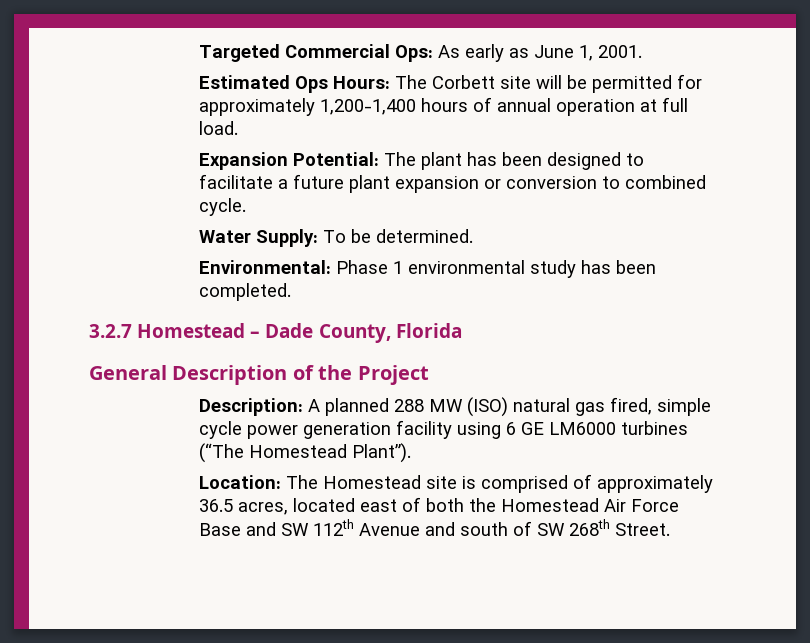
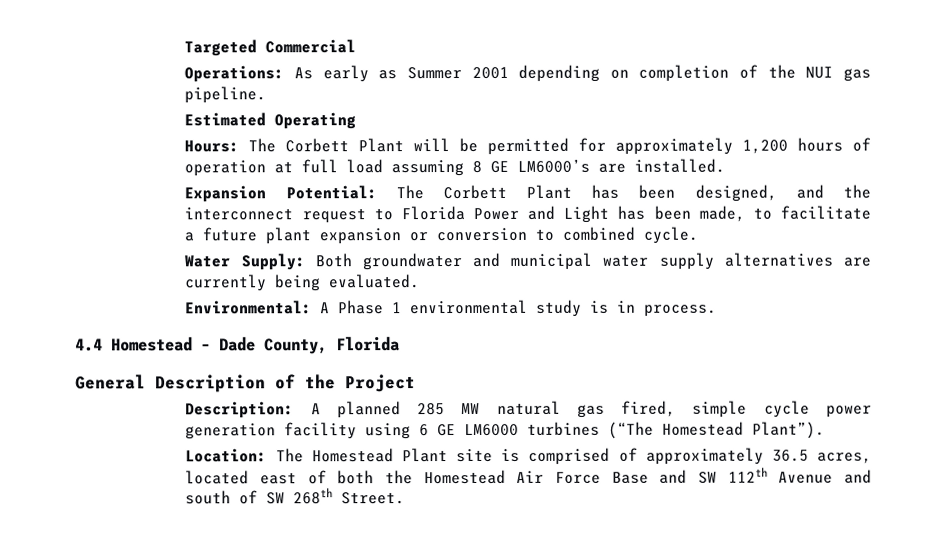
[394,45,433,62] Ops: -> [184,65,285,83] // Operations:
[533,45,642,61] June 1, 2001. -> [406,64,872,82] [184,86,267,104] Summer 2001 depending on completion of the NUI gas pipeline.
[294,76,328,93] Ops -> [274,112,357,130] Operating //
[499,76,531,89] site -> [358,138,405,153] Plant
[319,99,416,115] 1,200-1,400 -> [742,139,789,154] 1,200
[496,98,551,112] annual -> (871, 144) none
[198,121,238,135] [198,152,621,170] load. // Expansion Potential: The plant has been designed -> [346,158,726,177] [184,184,871,203] [184,205,745,224] load assuming 8 GE LM6000’s are installed. // Expansion Potential: The Corbett Plant has been designed, and the interconnect request to Florida Power and Light has been made,
[322,229,473,243] To be determined. -> [314,252,871,271] [185,274,421,292] Both groundwater and municipal water supply alternatives are currently being evaluated.
(331, 267) none -> [320,302,331,314] A
[580,260,656,274] [198,283,291,301] [89,324,132,338] has been completed. // 3.2.7 -> [590,300,718,317] [75,338,103,352] is in process. // 4.4
[393,397,508,417] 288 MW (ISO) -> [417,402,481,416] 285 MW
(421, 482) none -> [401,448,448,463] Plant

